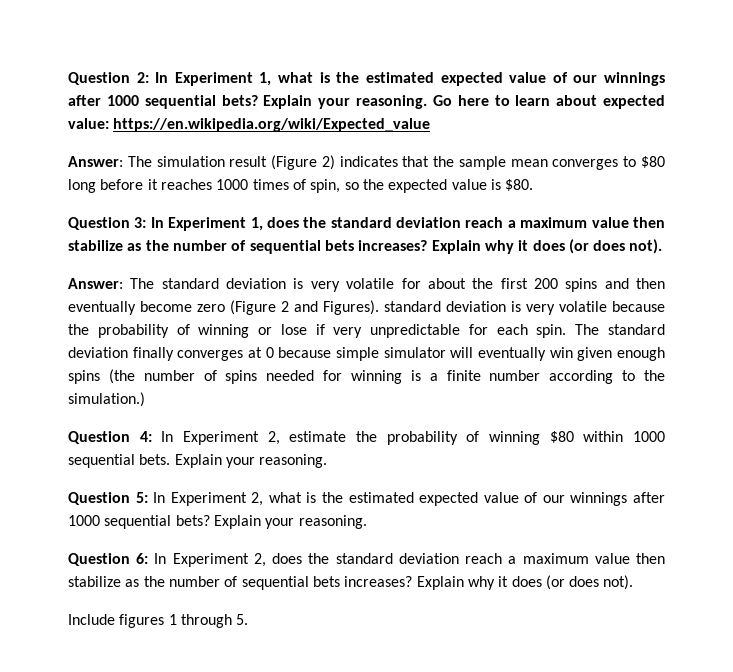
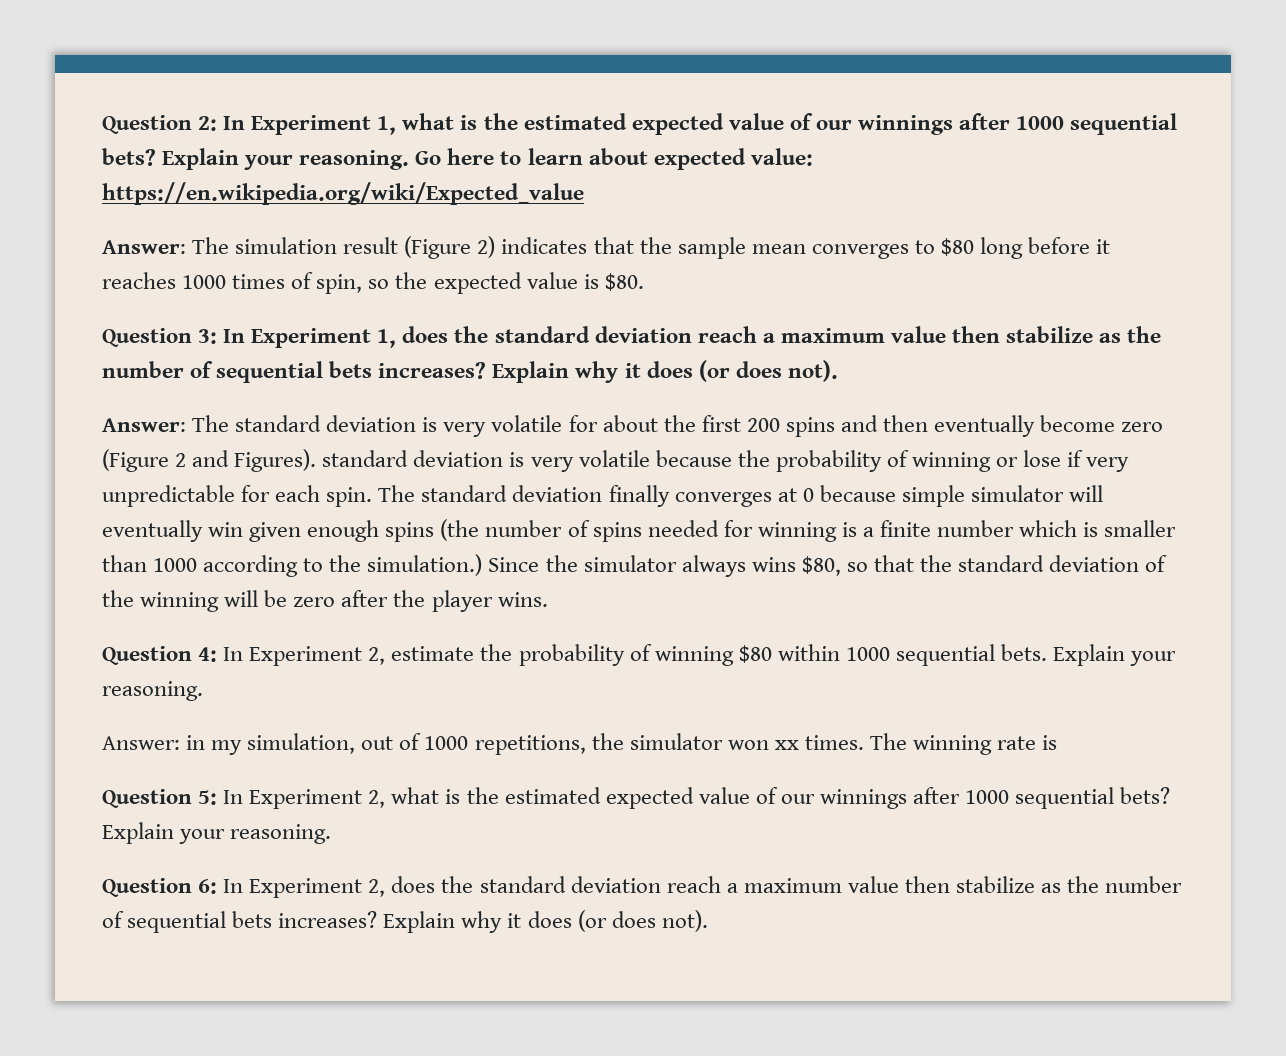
(541, 375) none -> [1019,520,1177,537] [102,555,198,572] which is smaller than 1000
(145, 399) none -> [488,555,1168,577] [102,590,548,612] Since the simulator always wins $80, so that the standard deviation of the winning will be zero after the player wins.
(328, 461) none -> [102,733,1058,755] // Answer: in my simulation, out of 1000 repetitions, the simulator won xx times. The winning rate is
[68,614,249,628] // Include figures 1 through 5. -> (708, 921) none

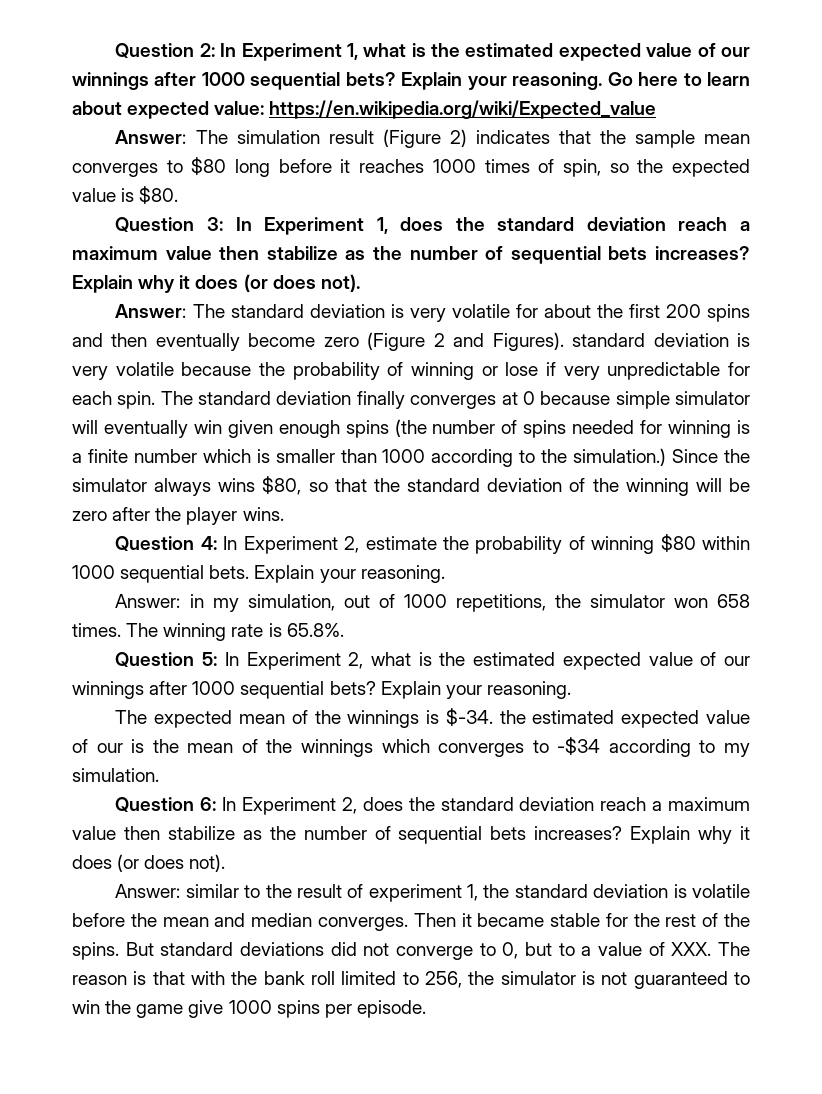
[774,740,799,750] xx -> [717,594,751,608] 658
(1058, 742) none -> [286,623,344,637] 65.8%.
(332, 834) none -> [115,708,750,728] [72,737,750,757] [72,768,159,782] // The expected mean of the winnings is $-34. the estimated expected value of our is the mean of the winnings which converges to -$34 according to my simulation.
(708, 921) none -> [115,884,750,902] [72,913,751,931] [72,942,750,960] [72,971,750,989] [72,1000,426,1018] // Answer: similar to the result of experiment 1, the standard deviation is volatile before the mean and median converges. Then it became stable for the rest of the spins. But standard deviations did not converge to 0, but to a value of XXX. The reason is that with the bank roll limited to 256, the simulator is not guaranteed to win the game give 1000 spins per episode.

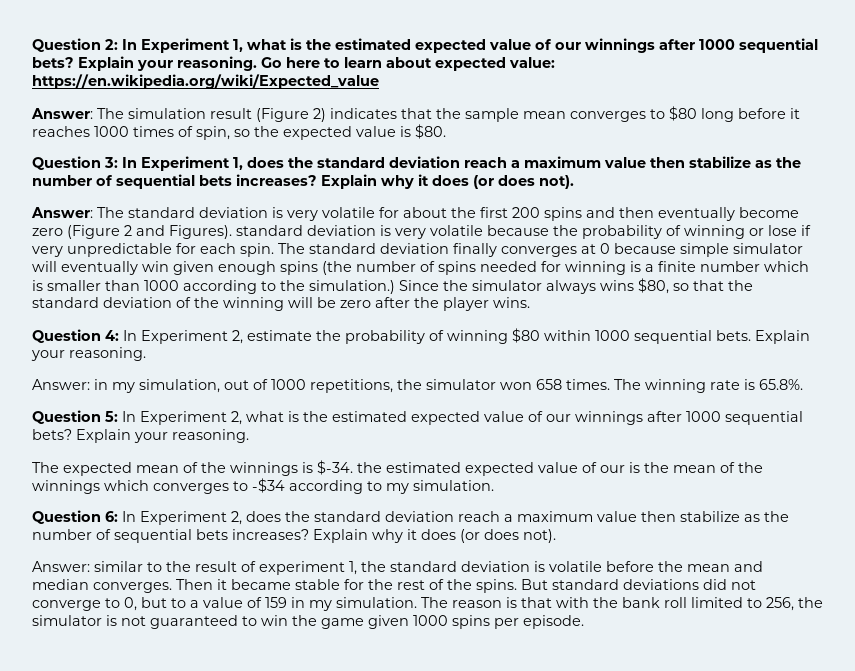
[671,942,712,956] XXX. -> [265,597,417,611] 159 in my simulation.
[188,1000,224,1018] give -> [368,615,409,629] given

